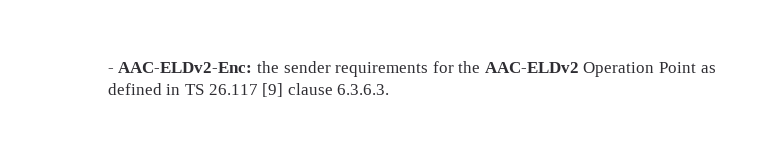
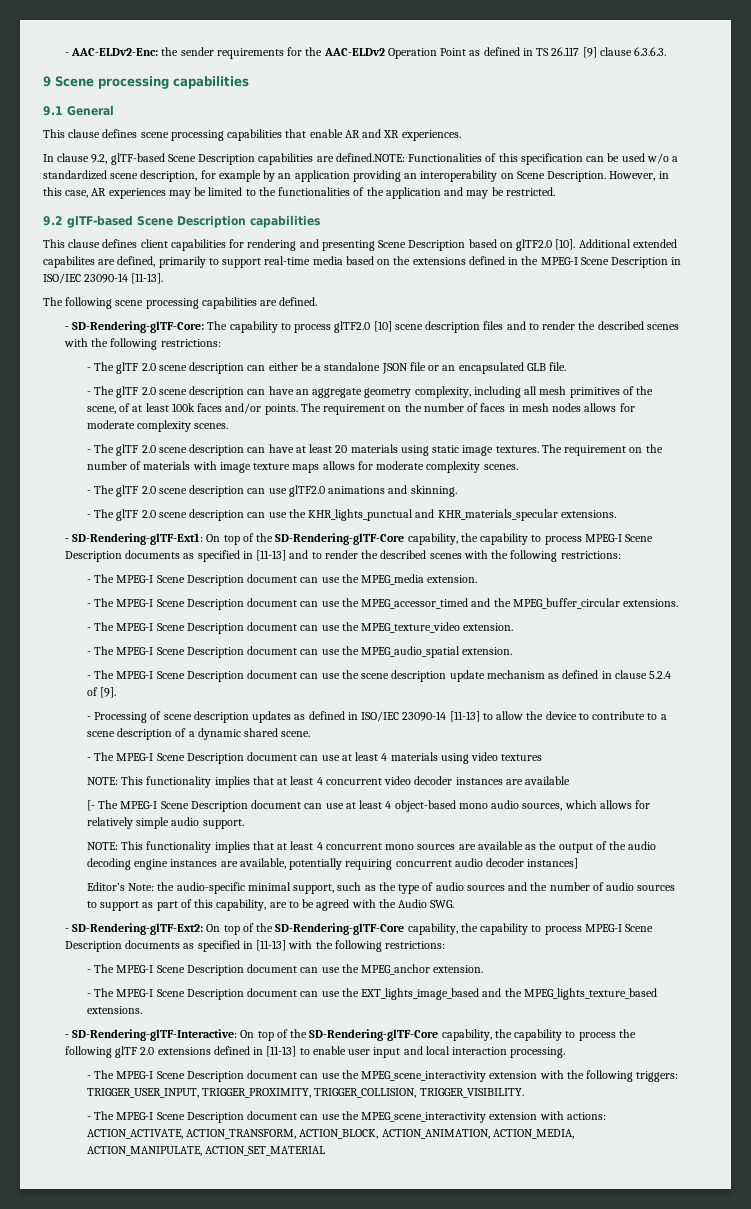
(390, 89) none -> [43,76,249,89] [43,105,114,116] [43,129,461,141] [43,153,679,165] [43,170,669,182] [43,187,555,199] [43,215,320,228] [43,239,677,251] [43,256,682,268] [43,273,164,284] [43,297,318,309] [64,321,679,333] [63,338,221,350] [86,362,567,374] [86,386,654,398] [86,403,635,415] [86,420,229,432] [86,444,663,456] [86,461,518,473] [86,485,457,497] [86,509,616,521] [64,533,654,545] [64,550,621,562] [86,574,478,586] [86,598,679,610] [86,622,514,634] [86,646,513,658] [86,670,672,682] [86,687,117,698] [86,711,667,723] [86,728,311,740] [86,752,543,764] [86,776,571,788] [86,800,651,812] [86,817,244,829] [86,841,657,853] [86,858,579,870] [86,882,676,894] [86,899,455,911] [64,923,654,935] [64,940,446,952] [86,964,484,976] [86,988,657,1000] [86,1006,142,1014] [64,1029,636,1041] [64,1046,566,1058] [86,1070,679,1082] [86,1088,524,1098] [86,1111,606,1123] [86,1129,574,1139] [86,1146,326,1156] // 9 Scene processing capabilities // 9.1 General // This clause defines scene processing capabilities that enable AR and XR experiences. // In clause 9.2, glTF-based Scene Description capabilities are defined.NOTE: Functionalities of this specification can be used w/o a standardized scene description, for example by an application providing an interoperability on Scene Description. However, in this case, AR experiences may be limited to the functionalities of the application and may be restricted. // 9.2 glTF-based Scene Description capabilities // This clause defines client capabilities for rendering and presenting Scene Description based on glTF2.0 [10]. Additional extended capabilites are defined, primarily to support real-time media based on the extensions defined in the MPEG-I Scene Description in ISO/IEC 23090-14 [11-13]. // The following scene processing capabilities are defined. // - SD-Rendering-glTF-Core: The capability to process glTF2.0 [10] scene description files and to render the described scenes with the following restrictions: // - The glTF 2.0 scene description can either be a standalone JSON file or an encapsulated GLB file. // - The glTF 2.0 scene description can have an aggregate geometry complexity, including all mesh primitives of the scene, of at least 100k faces and/or points. The requirement on the number of faces in mesh nodes allows for moderate complexity scenes. // - The glTF 2.0 scene description can have at least 20 materials using static image textures. The requirement on the number of materials with image texture maps allows for moderate complexity scenes. // - The glTF 2.0 scene description can use glTF2.0 animations and skinning. // - The glTF 2.0 scene description can use the KHR_lights_punctual and KHR_materials_specular extensions. // - SD-Rendering-glTF-Ext1: On top of the SD-Rendering-glTF-Core capability, the capability to process MPEG-I Scene Description documents as specified in [11-13] and to render the described scenes with the following restrictions: // - The MPEG-I Scene Description document can use the MPEG_media extension. // - The MPEG-I Scene Description document can use the MPEG_accessor_timed and the MPEG_buffer_circular extensions. // - The MPEG-I Scene Description document can use the MPEG_texture_video extension. // - The MPEG-I Scene Description document can use the MPEG_audio_spatial extension. // - The MPEG-I Scene Description document can use the scene description update mechanism as defined in clause 5.2.4 of [9]. // - Processing of scene description updates as defined in ISO/IEC 23090-14 [11-13] to allow the device to contribute to a scene description of a dynamic shared scene. // - The MPEG-I Scene Description document can use at least 4 materials using video textures // NOTE: This functionality implies that at least 4 concurrent video decoder instances are available // [- The MPEG-I Scene Description document can use at least 4 object-based mono audio sources, which allows for relatively simple audio support. // NOTE: This functionality implies that at least 4 concurrent mono sources are available as the output of the audio decoding engine instances are available, potentially requiring concurrent audio decoder instances] // Editor’s Note: the audio-specific minimal support, such as the type of audio sources and the number of audio sources to support as part of this capability, are to be agreed with the Audio SWG. // - SD-Rendering-glTF-Ext2: On top of the SD-Rendering-glTF-Core capability, the capability to process MPEG-I Scene Description documents as specified in [11-13] with the following restrictions: // - The MPEG-I Scene Description document can use the MPEG_anchor extension. // - The MPEG-I Scene Description document can use the EXT_lights_image_based and the MPEG_lights_texture_based extensions. // - SD-Rendering-glTF-Interactive: On top of the SD-Rendering-glTF-Core capability, the capability to process the following glTF 2.0 extensions defined in [11-13] to enable user input and local interaction processing. // - The MPEG-I Scene Description document can use the MPEG_scene_interactivity extension with the following triggers: TRIGGER_USER_INPUT, TRIGGER_PROXIMITY, TRIGGER_COLLISION, TRIGGER_VISIBILITY. // - The MPEG-I Scene Description document can use the MPEG_scene_interactivity extension with actions: ACTION_ACTIVATE, ACTION_TRANSFORM, ACTION_BLOCK, ACTION_ANIMATION, ACTION_MEDIA, ACTION_MANIPULATE, ACTION_SET_MATERIAL

